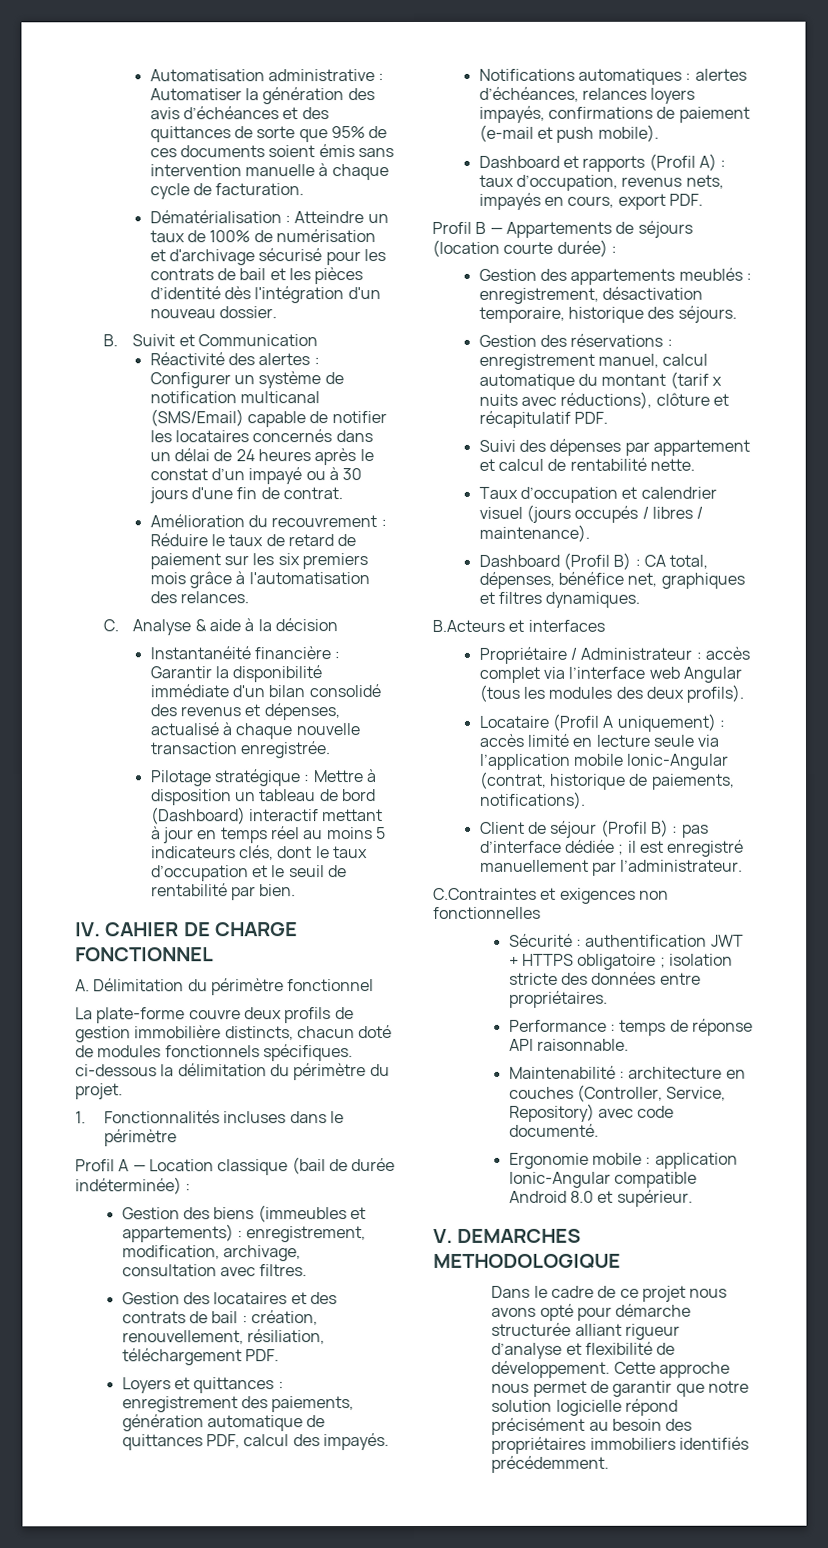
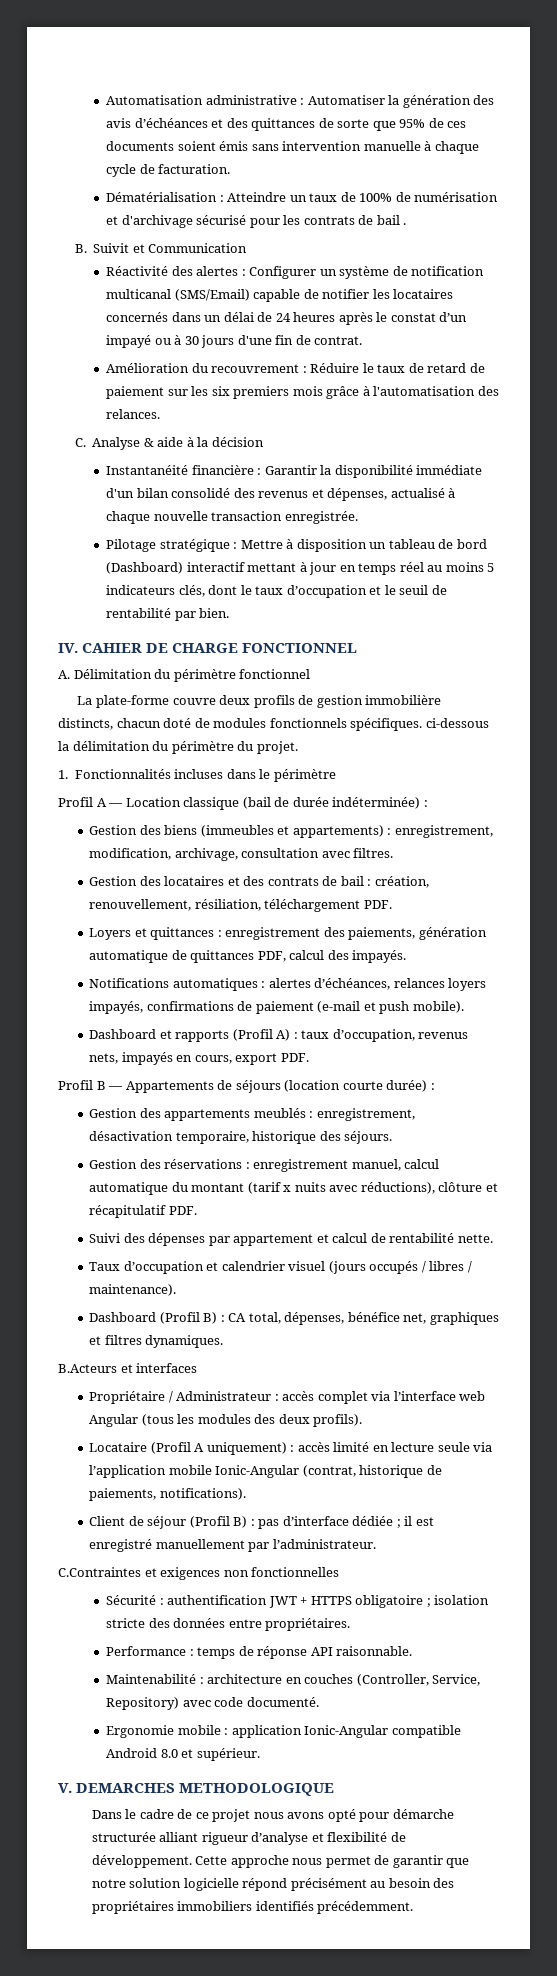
[269,267,364,285] [149,286,381,304] [149,306,278,319] et les pièces d’identité dès l'intégration d'un nouveau dossier. -> [403,223,407,225] .

